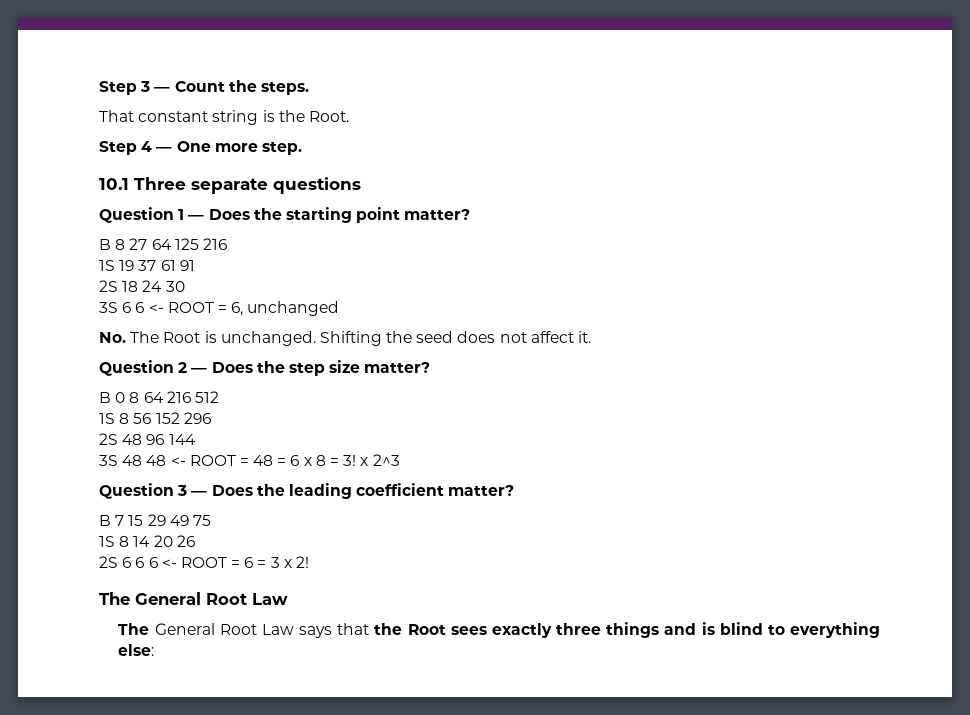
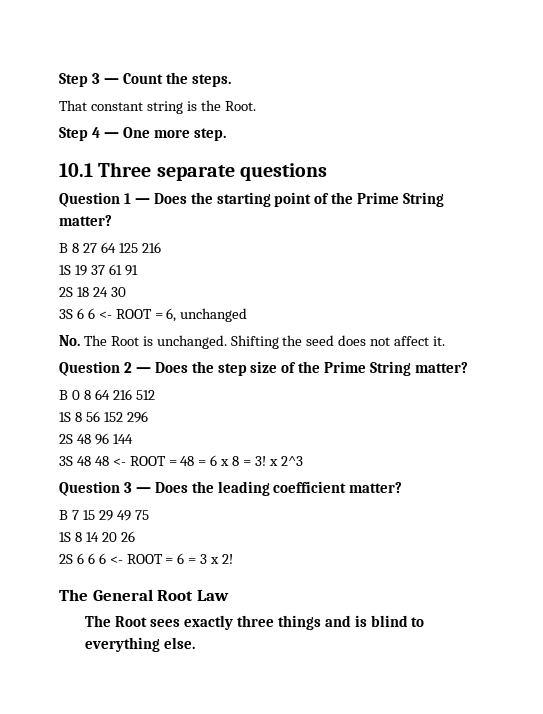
(401, 215) none -> [314,192,445,207] of the Prime String
(361, 366) none -> [281,361,412,376] of the Prime String
[154,623,403,638] General Root Law says that the -> (112, 621) none
[118,644,155,656] else: -> [164,637,196,649] else.

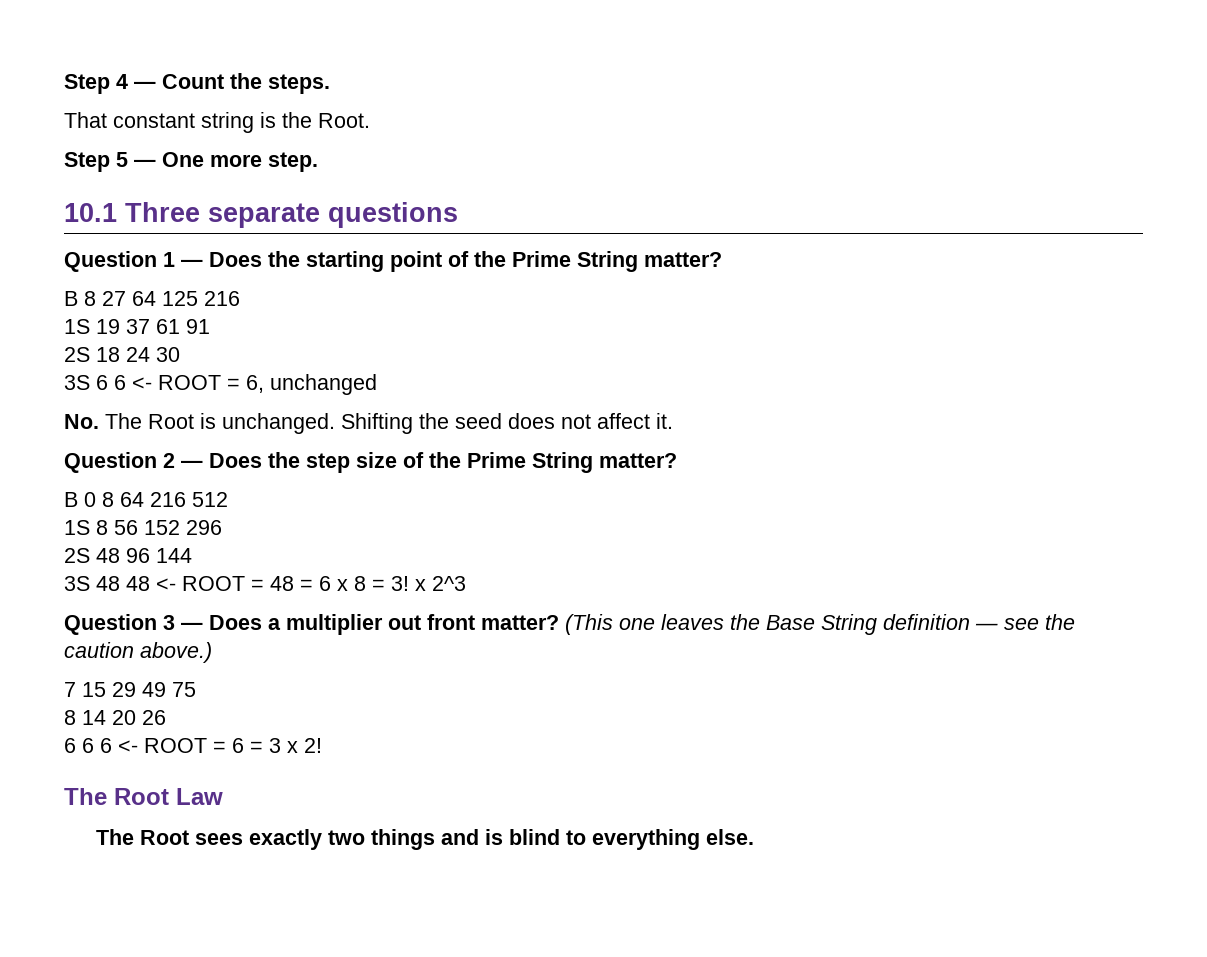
[59,73,100,87] Step 3 -> [64,74,128,94] Step 4
[91,127,100,138] 4 -> [116,152,128,167] 5
[191,481,403,496] [59,510,68,520] the leading coefficient matter? // B -> [268,614,1075,635] [64,642,212,663] a multiplier out front matter? (This one leaves the Base String definition — see the caution above.) //
[59,532,71,542] 1S -> (196, 689) none
[59,554,73,564] 2S -> (166, 717) none
[92,589,153,601] General -> (107, 796) none
[236,615,274,627] three -> [327,830,365,845] two

